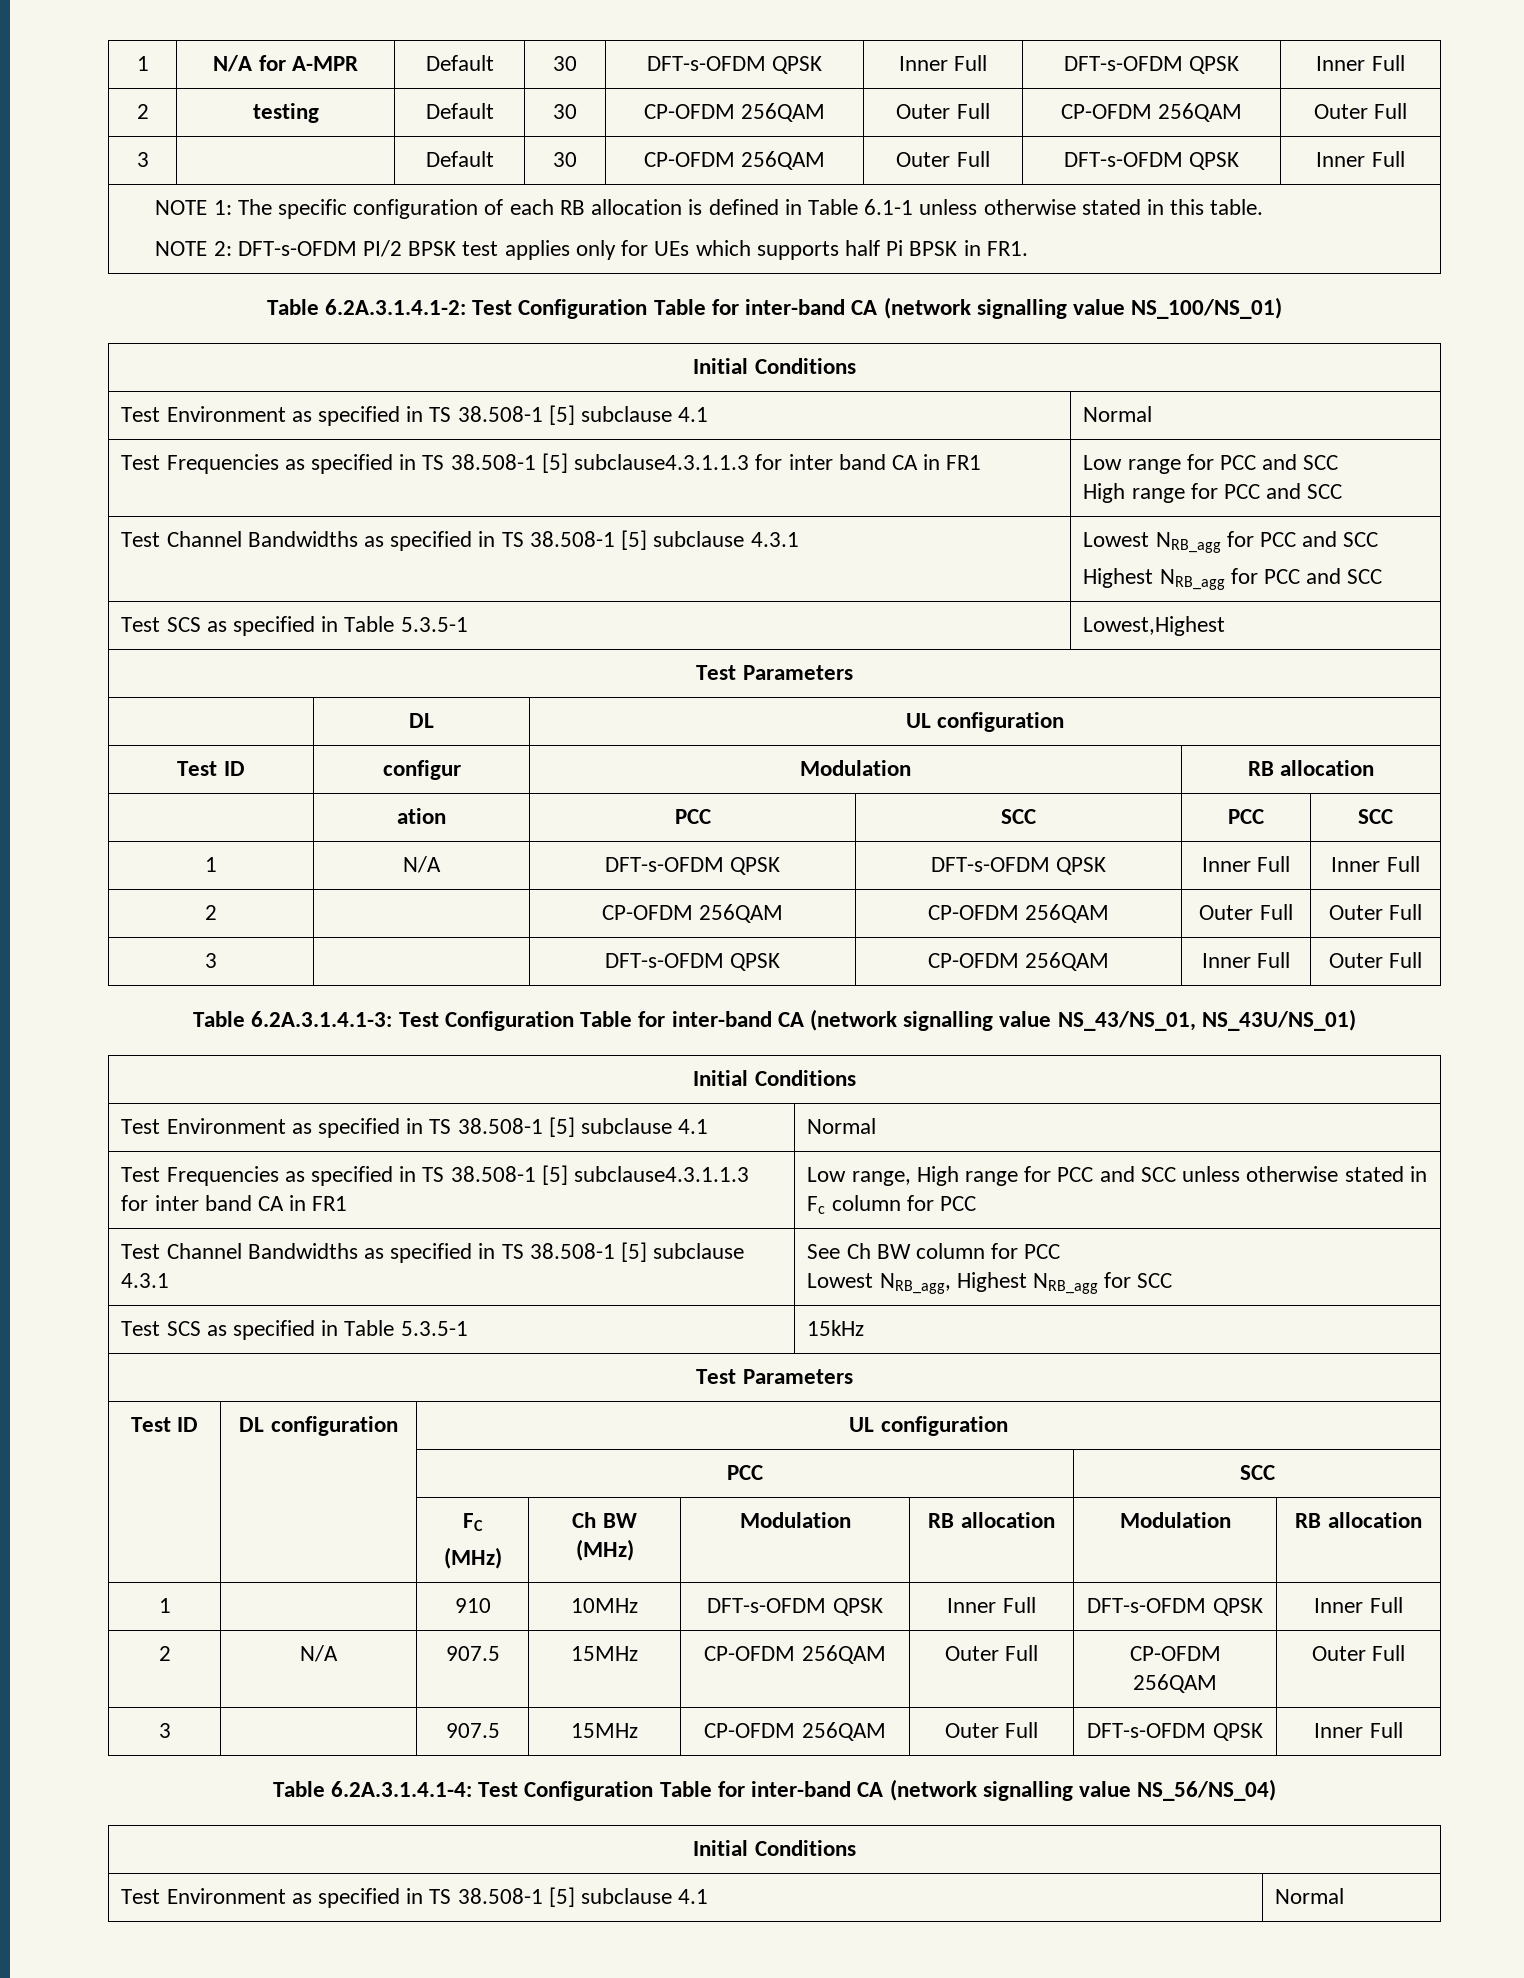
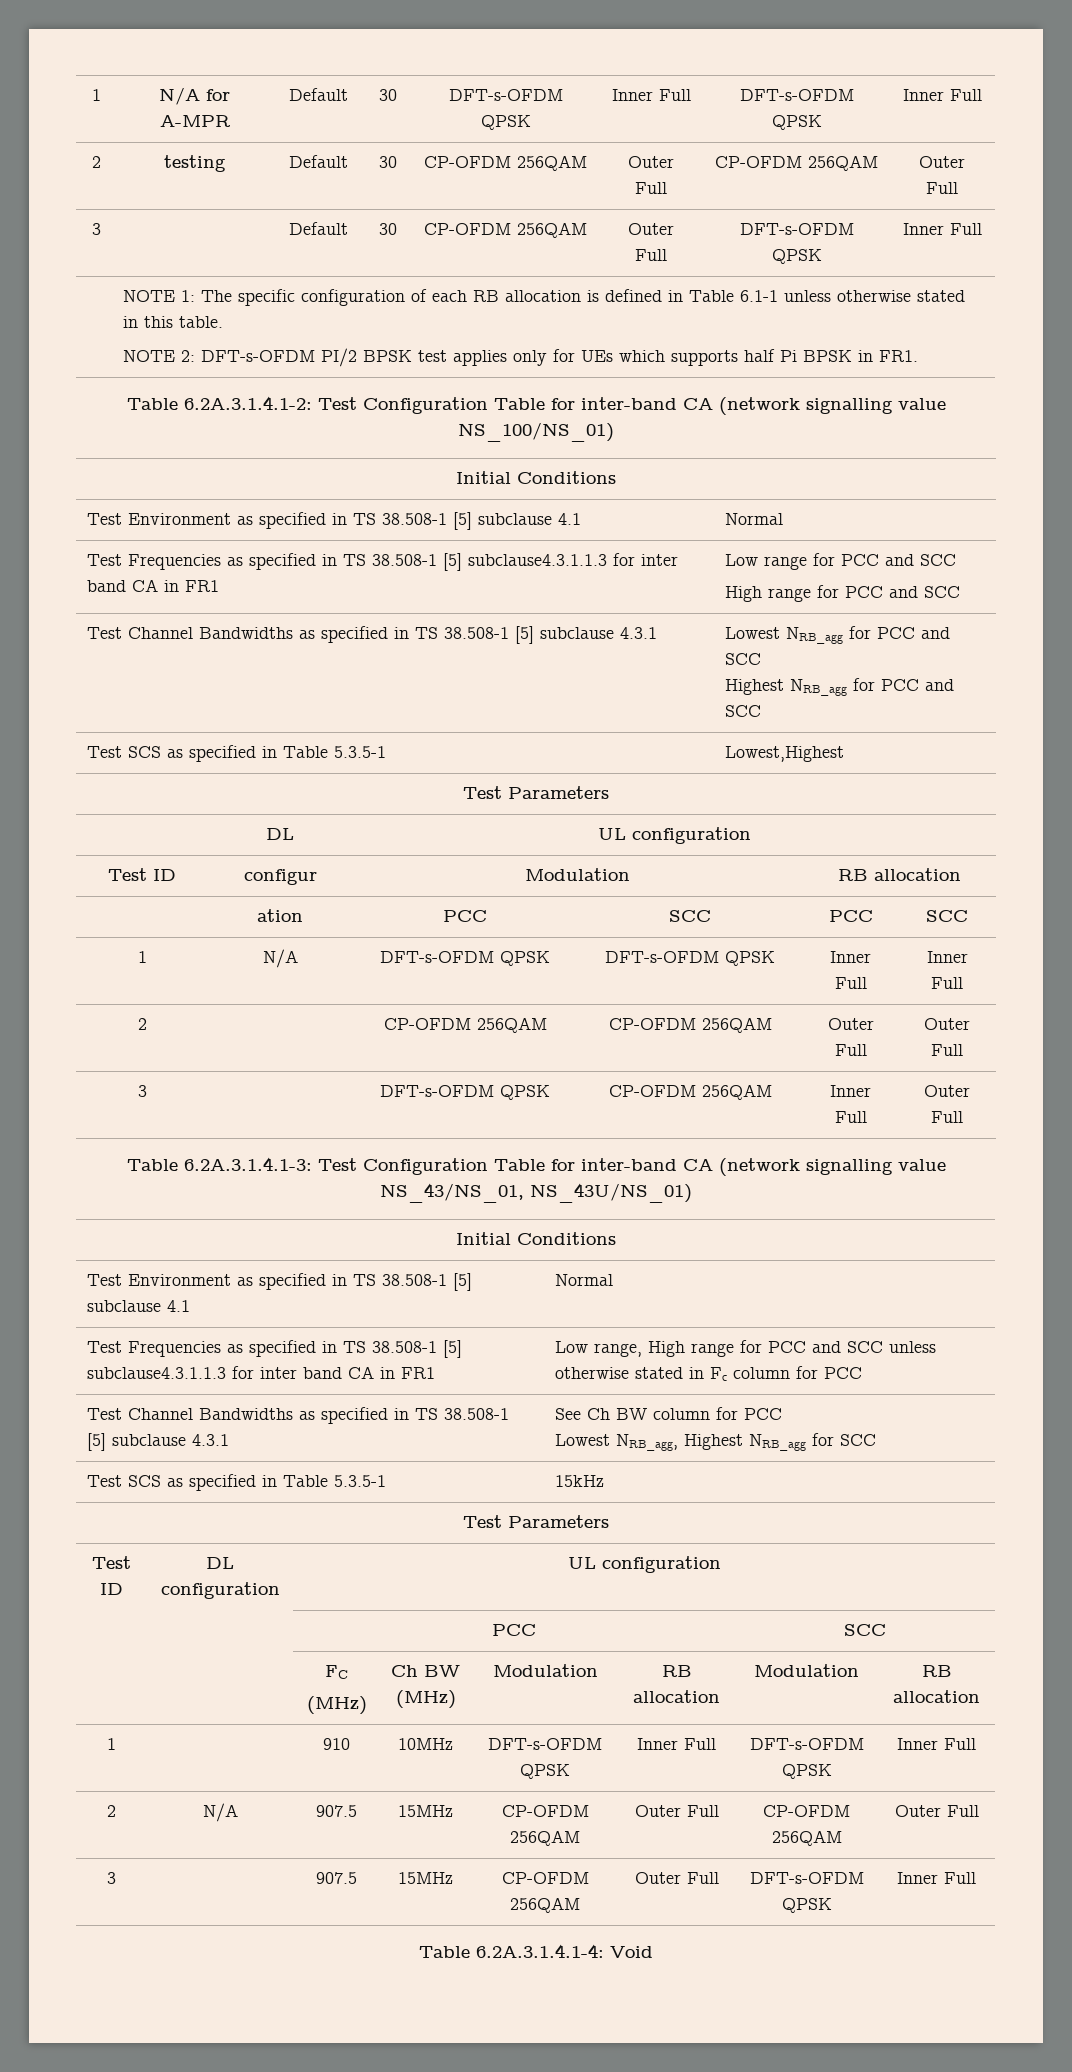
[478,1779,1277,1801] [693,1840,856,1856] [121,1887,709,1908] [1275,1888,1345,1904] Test Configuration Table for inter-band CA (network signalling value NS_56/NS_04) // Initial Conditions // Test Environment as specified in TS 38.508-1 [5] subclause 4.1 | Normal -> [610,1946,653,1958] Void

